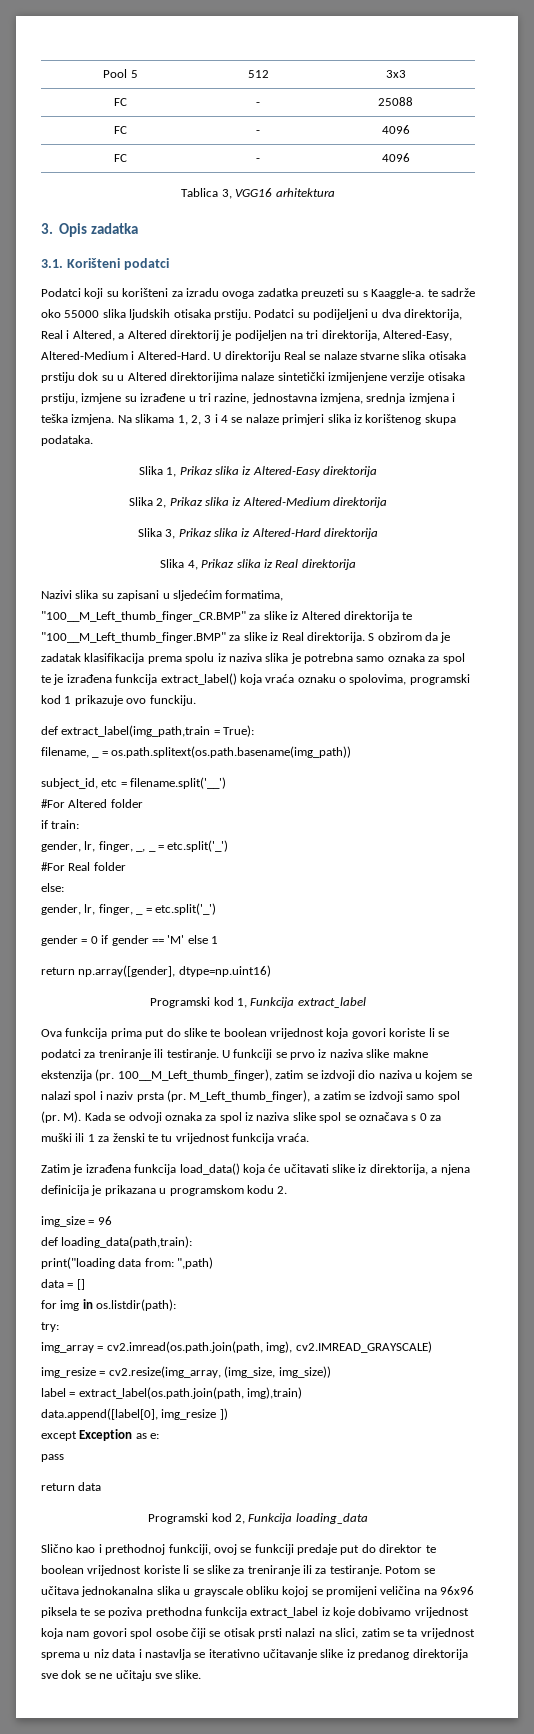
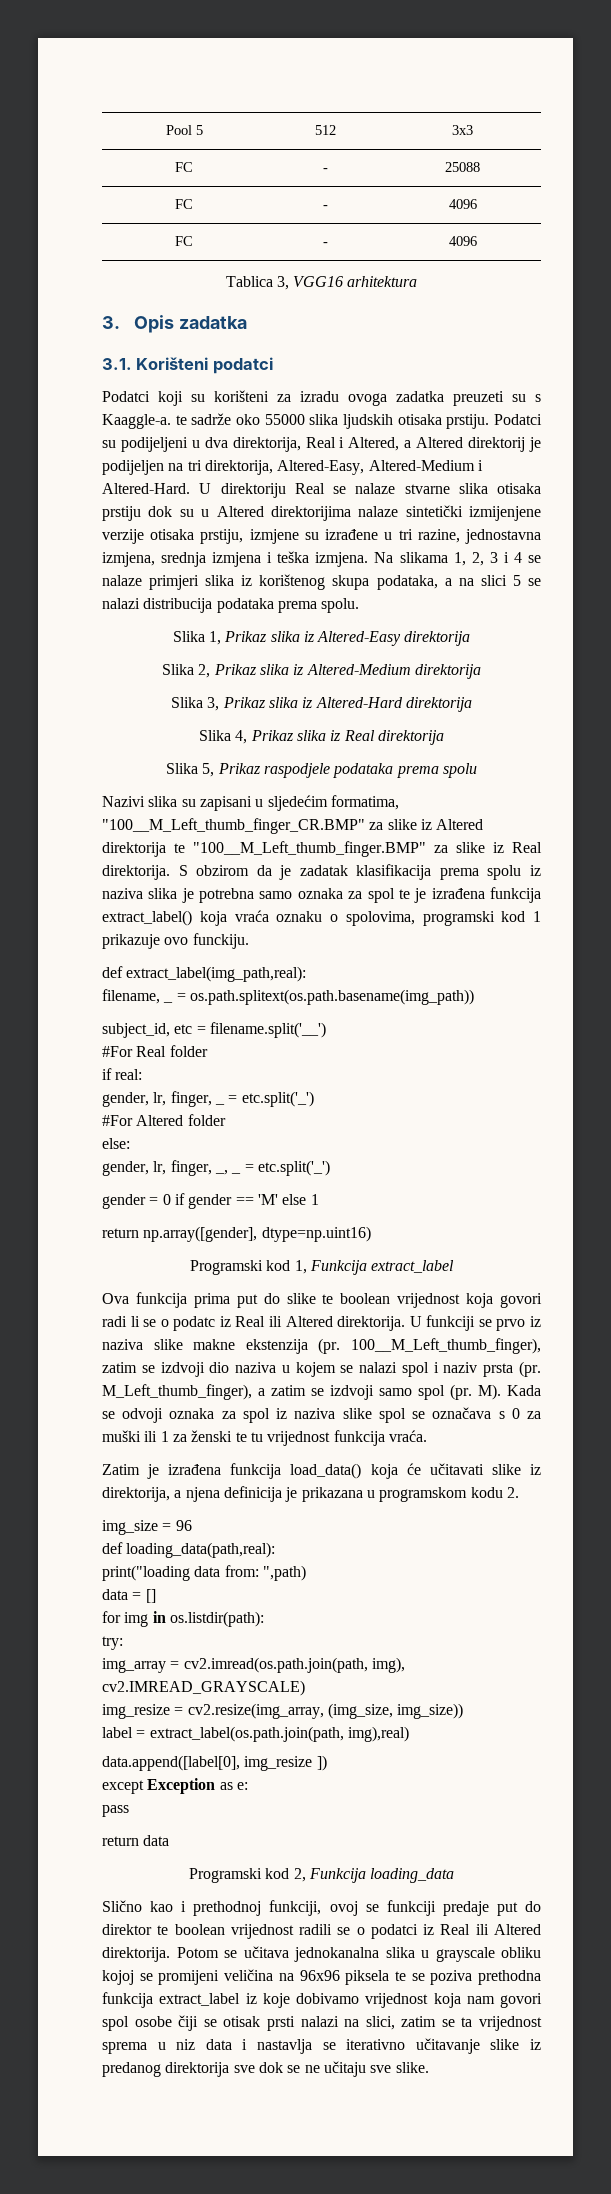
[41,435,93,446] podataka. -> [376,575,542,590] [102,598,360,613] podataka, a na slici 5 se nalazi distribucija podataka prema spolu.
(356, 564) none -> [166,763,477,778] // Slika 5, Prikaz raspodjele podataka prema spolu
[61,725,255,737] extract_label(img_path,train = True): -> [126,966,307,982] extract_label(img_path,real):
[68,799,108,808] Altered -> [136,1046,167,1057] Real
[51,820,80,829] [41,841,146,852] train: // gender, lr, finger, _, -> [115,1069,143,1080] [102,1091,212,1107] real: // gender, lr, finger,
[68,862,91,871] Real -> [136,1115,184,1126] Altered
(133, 909) none -> [214,1170,228,1175] _,
[389,1028,449,1037] [41,1049,219,1060] koriste li se podatci za treniranje ili testiranje. -> [102,1316,406,1331] radi li se o podatc iz Real ili Altered direktorija.
[61,1236,193,1248] loading_data(path,train): -> [126,1542,276,1558] loading_data(path,real):
[247,1387,303,1399] img),train) -> [347,1726,409,1742] img),real)
[143,1565,382,1576] koriste li se slike za treniranje ili za testiranje. -> [299,1924,541,1939] [102,1947,170,1962] radili se o podatci iz Real ili Altered direktorija.

